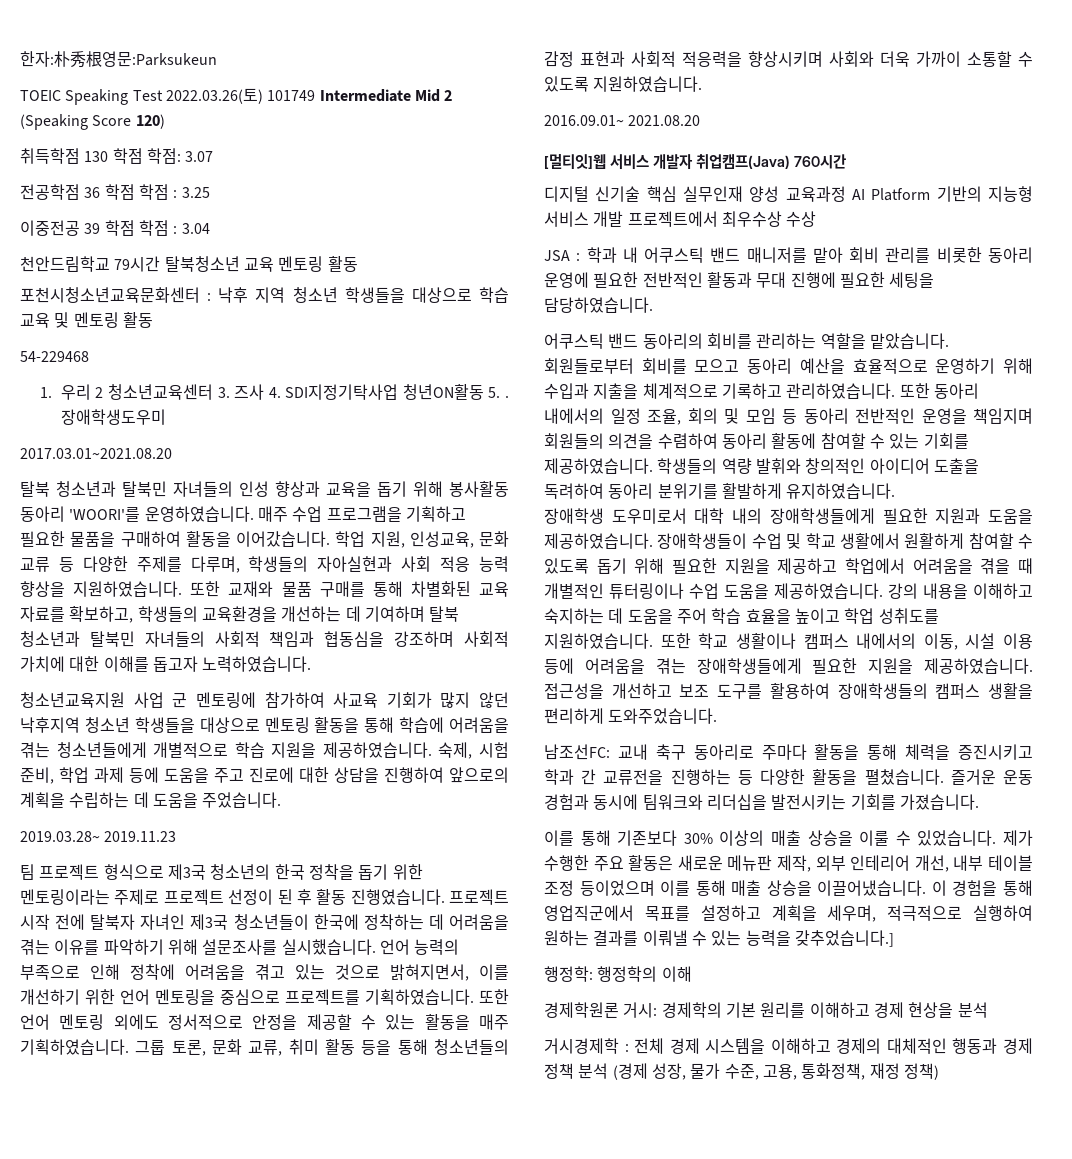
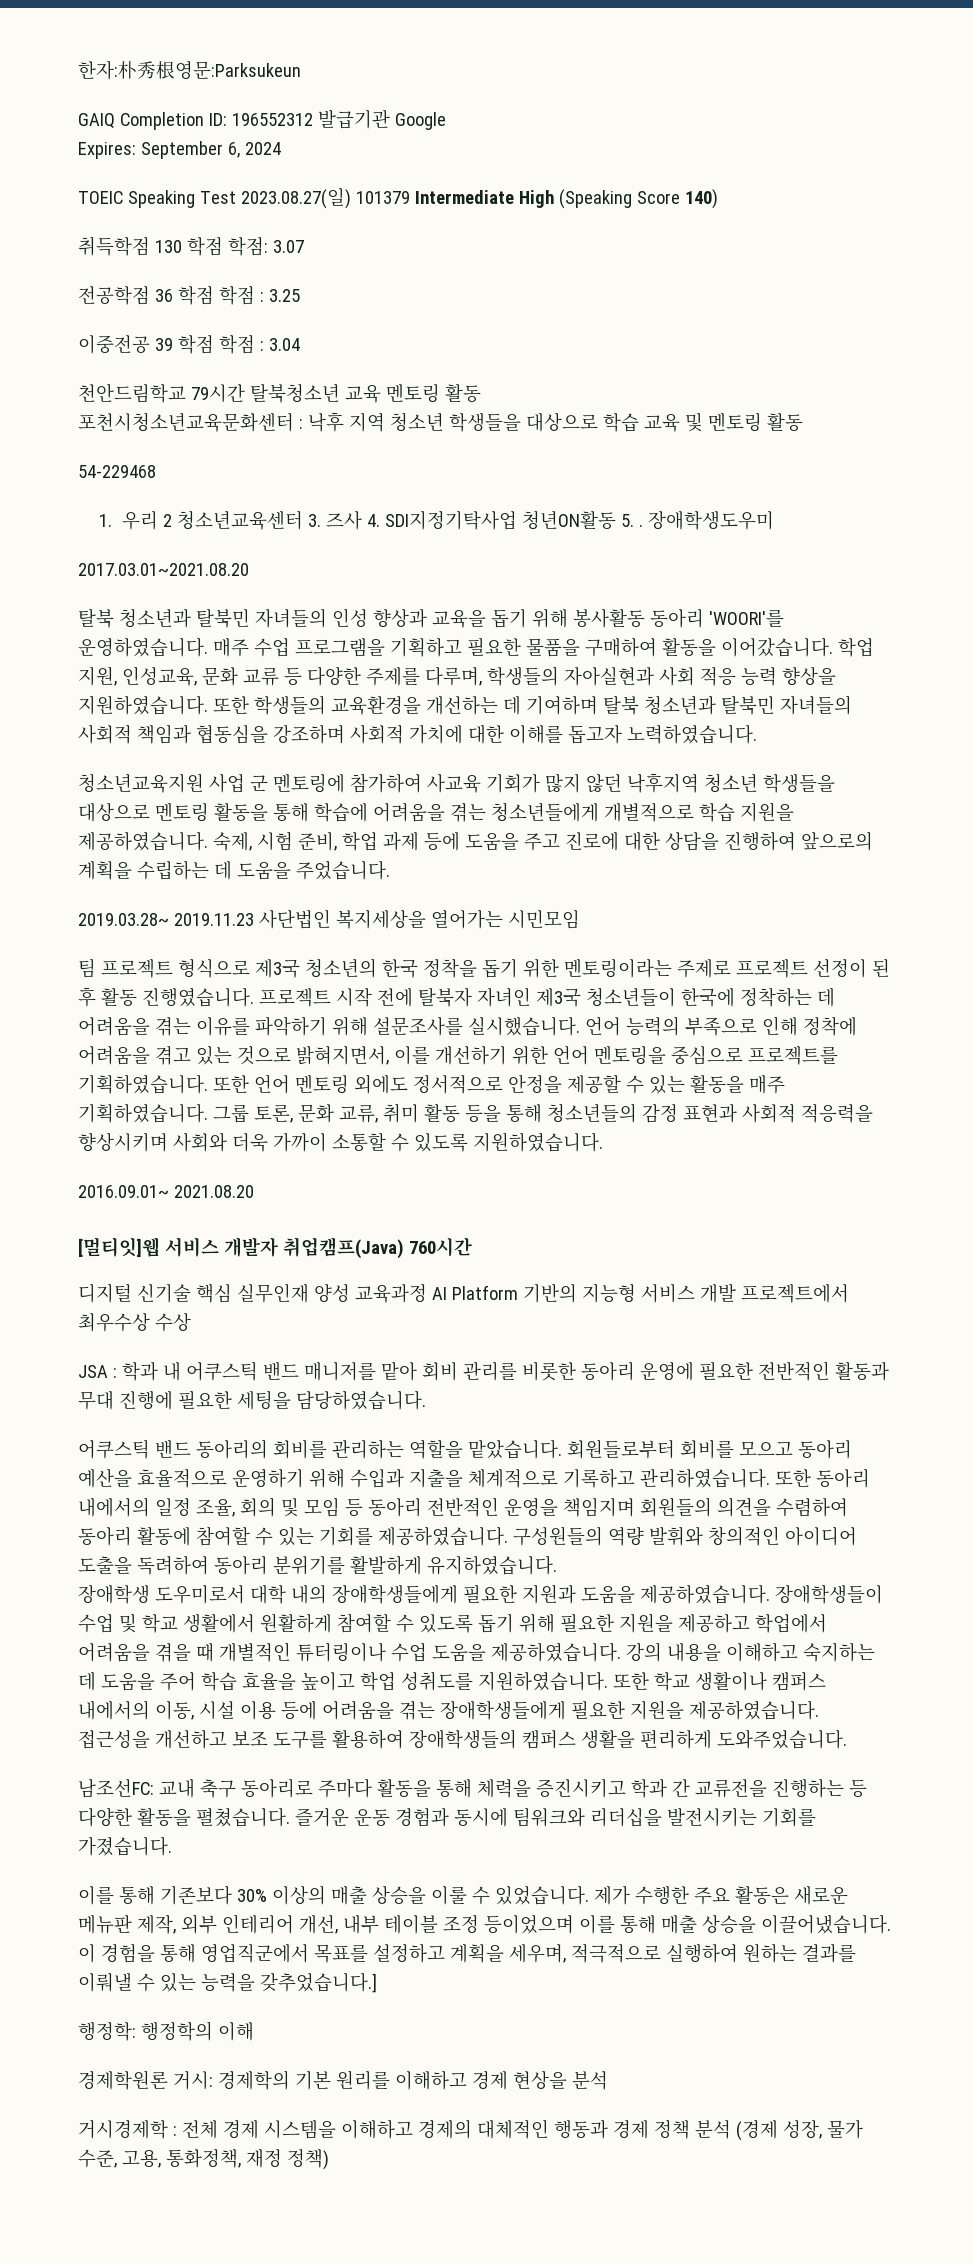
[20,88,453,105] TOEIC Speaking Test 2022.03.26(토) 101749 Intermediate Mid 2 -> [78,110,446,130] [78,141,281,159] [78,188,554,209] GAIQ Completion ID: 196552312 발급기관 Google // Expires: September 6, 2024 // TOEIC Speaking Test 2023.08.27(일) 101379 Intermediate High
[135,114,165,129] 120) -> [684,189,718,209] 140)
[228,581,509,597] [20,606,134,623] 교재와 물품 구매를 통해 차별화된 교육 자료를 확보하고, -> (249, 705) none
(177, 836) none -> [258,909,580,929] 사단법인 복지세상을 열어가는 시민모임
[657,458,718,474] 학생들의 -> [512,1526,603,1546] 구성원들의

